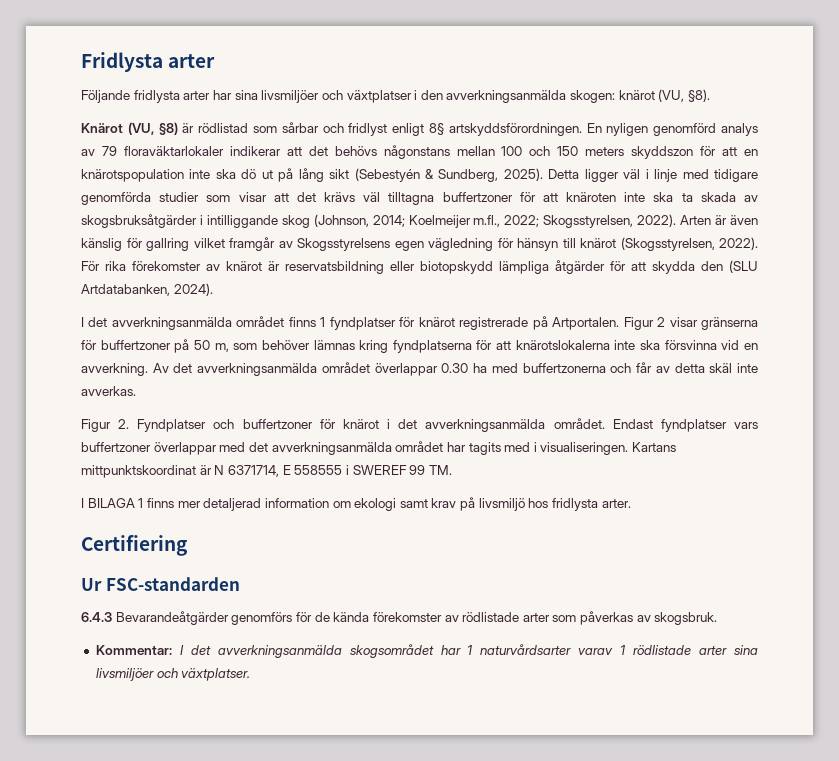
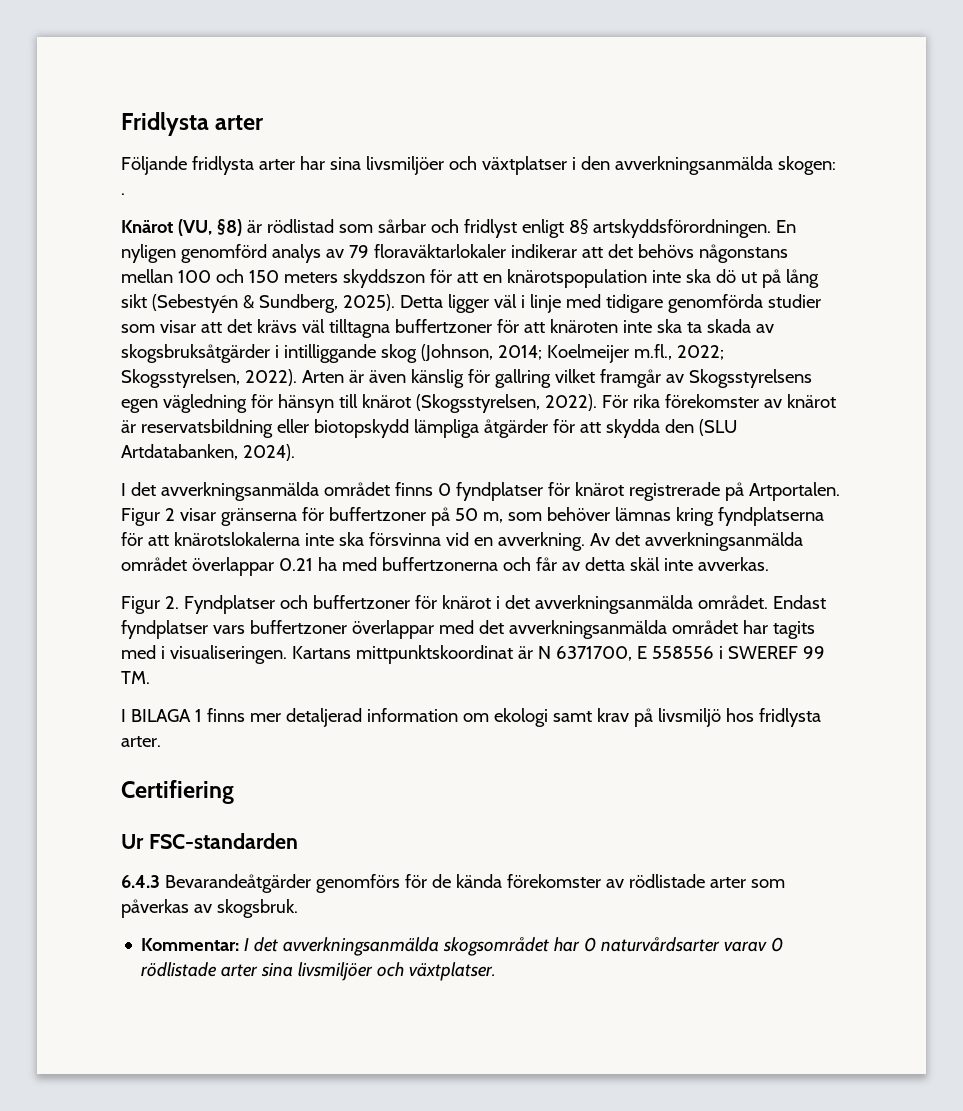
[618,89,711,102] knärot (VU, §8). -> [121,193,125,195] .
[320,317,326,327] 1 -> [437,483,451,496] 0
[441,363,469,373] 0.30 -> [278,558,313,571] 0.21
[227,465,343,477] 6371714, E 558555 -> [555,646,714,661] 6371700, E 558556
[467,645,473,655] 1 -> [584,937,597,952] 0
[620,645,626,655] 1 -> [771,937,784,952] 0

